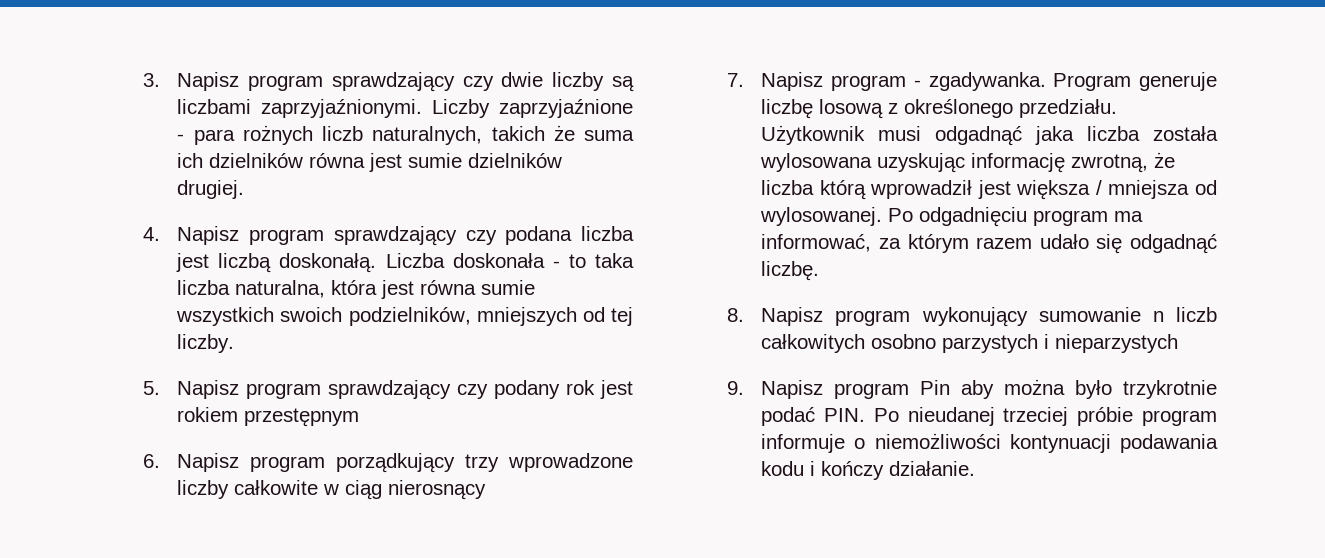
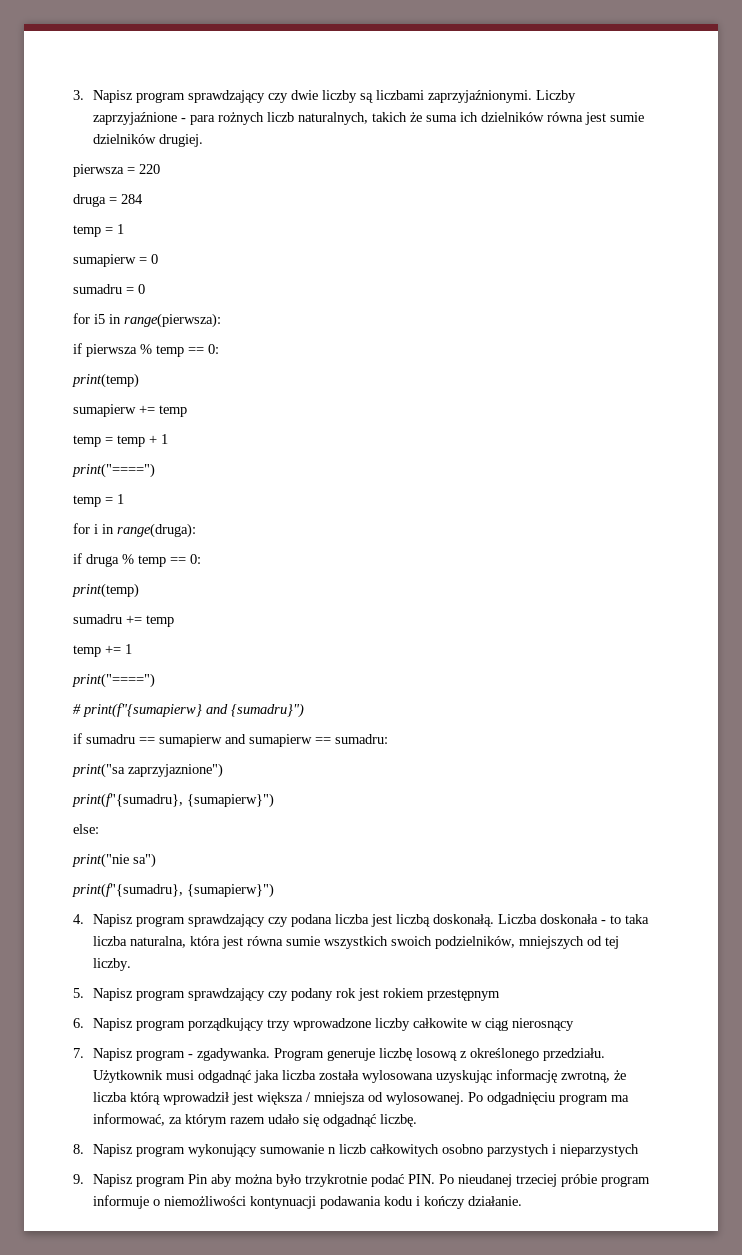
(245, 189) none -> [72,164,160,177] [72,194,143,207] [72,224,124,237] [72,254,158,267] [72,284,145,294] [72,313,221,328] [72,343,219,357] [71,373,139,388] [72,404,187,417] [72,434,168,447] [71,463,155,478] [72,494,124,507] [72,523,196,538] [72,553,201,567] [71,583,139,598] [72,614,174,627] [72,644,132,657] [71,673,155,688] [72,703,304,718] [72,733,388,747] [71,763,223,778] [71,793,274,808] [72,824,99,834] [71,853,156,868] [71,883,274,898] // pierwsza = 220 // druga = 284 // temp = 1 // sumapierw = 0 // sumadru = 0 // for i5 in range(pierwsza): // if pierwsza % temp == 0: // print(temp) // sumapierw += temp // temp = temp + 1 // print("====") // temp = 1 // for i in range(druga): // if druga % temp == 0: // print(temp) // sumadru += temp // temp += 1 // print("====") // # print(f"{sumapierw} and {sumadru}") // if sumadru == sumapierw and sumapierw == sumadru: // print("sa zaprzyjaznione") // print(f"{sumadru}, {sumapierw}") // else: // print("nie sa") // print(f"{sumadru}, {sumapierw}")

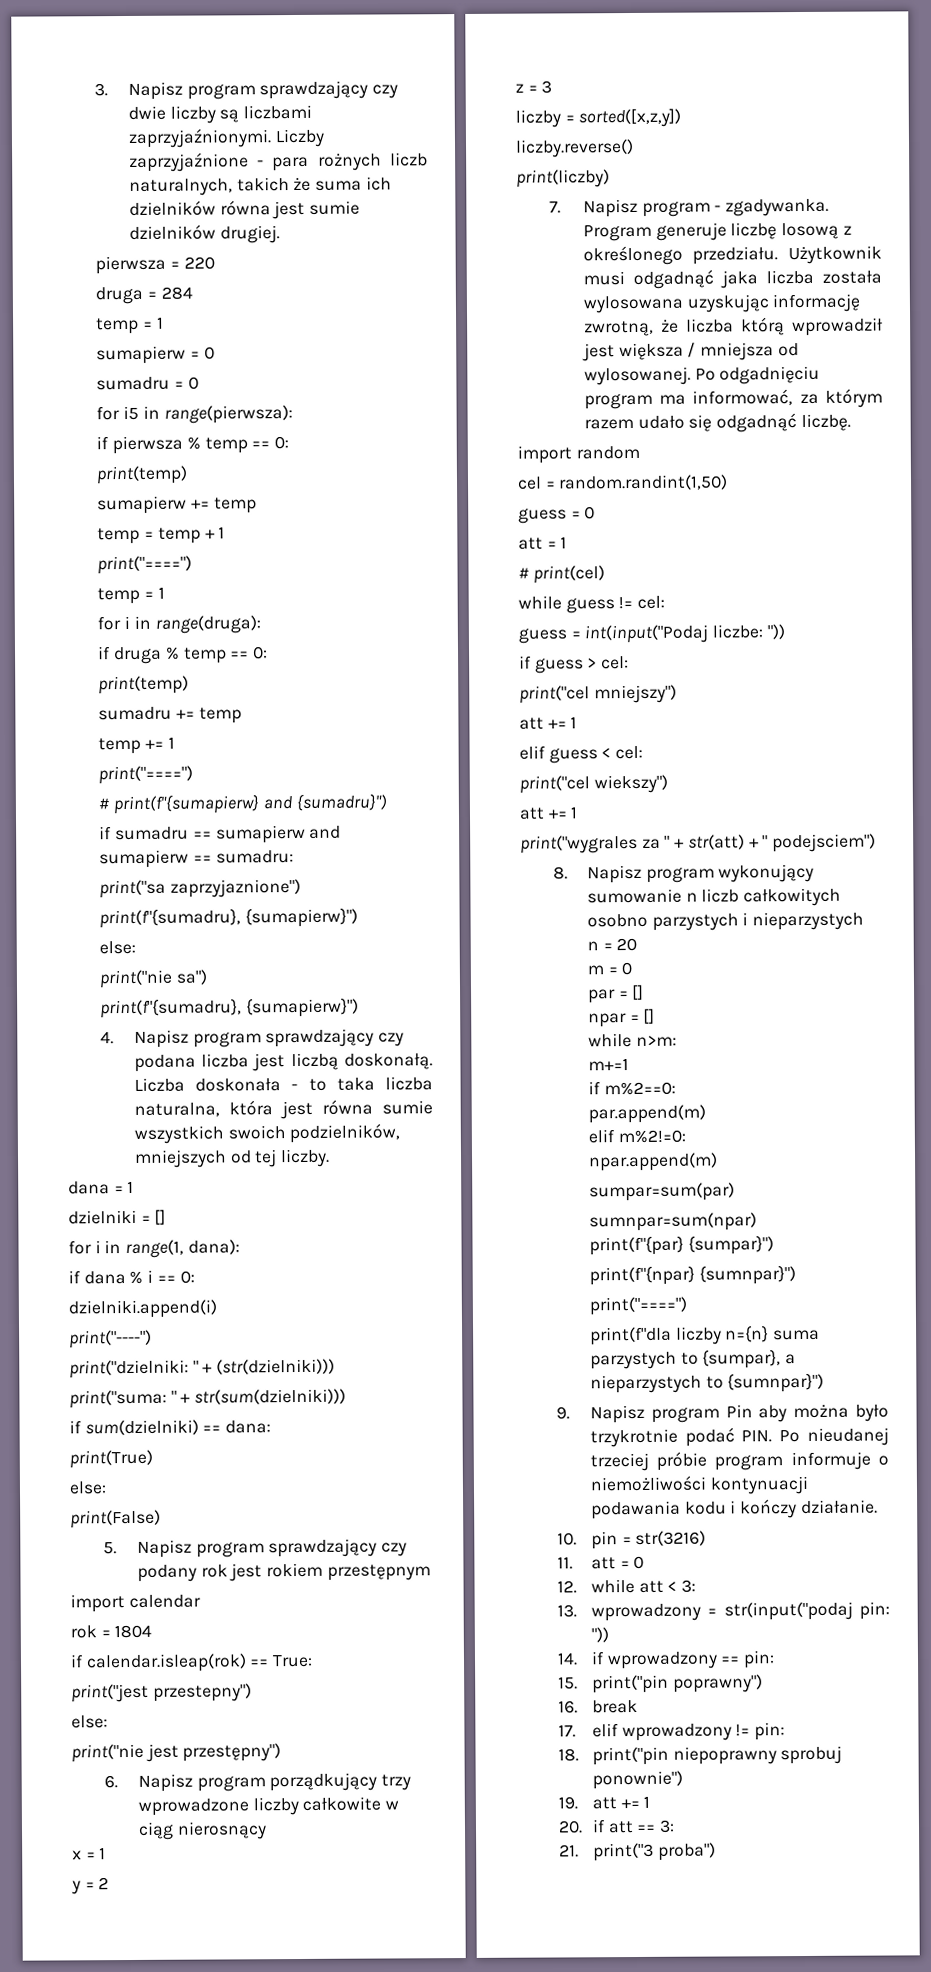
(131, 964) none -> [68,1180,135,1195] [68,1209,167,1225] [68,1239,240,1259] [68,1269,195,1285] [68,1299,217,1319] [69,1329,152,1349] [69,1358,336,1379] [69,1388,347,1409] [69,1419,272,1436] [69,1449,153,1469] [69,1481,107,1495] [70,1509,161,1529] // dana = 1 // dzielniki = [] // for i in range(1, dana): // if dana % i == 0: // dzielniki.append(i) // print("----") // print("dzielniki: " + (str(dzielniki))) // print("suma: " + str(sum(dzielniki))) // if sum(dzielniki) == dana: // print(True) // else: // print(False)
(500, 995) none -> [70,1594,201,1613] [70,1624,153,1639] [70,1653,314,1673] [71,1683,252,1703] [71,1715,108,1729] [71,1743,282,1763] // import calendar // rok = 1804 // if calendar.isleap(rok) == True: // print("jest przestepny") // else: // print("nie jest przestępny")
(574, 1024) none -> [72,1847,107,1860] [71,1877,110,1895] [515,80,553,94] [515,108,682,128] [515,138,634,158] [516,169,610,188] // x = 1 // y = 2 // z = 3 // liczby = sorted([x,z,y]) // liczby.reverse() // print(liczby)
(417, 1120) none -> [517,445,640,464] [517,474,729,491] [518,506,596,524] [518,536,568,550] [518,565,605,584] [518,595,666,614] [518,624,785,644] [519,655,630,674] [519,684,677,704] [519,716,578,730] [519,745,644,764] [519,774,668,794] [519,806,579,820] [520,833,877,854] // import random // cel = random.randint(1,50) // guess = 0 // att = 1 // # print(cel) // while guess != cel: // guess = int(input("Podaj liczbe: ")) // if guess > cel: // print("cel mniejszy") // att += 1 // elif guess < cel: // print("cel wiekszy") // att += 1 // print("wygrales za " + str(att) + " podejsciem")
(639, 1150) none -> [586,937,638,952] [586,962,633,976] [587,984,645,1004] [587,1008,656,1028] [587,1033,677,1048] [587,1058,629,1071] [587,1081,676,1096] [587,1104,706,1124] [587,1129,686,1144] [587,1152,718,1172] [588,1182,735,1202] [588,1212,757,1232] [588,1235,774,1256] [588,1265,796,1286] [588,1296,687,1316] [589,1325,821,1346] [589,1349,797,1370] [589,1372,825,1394] // n = 20 // m = 0 // par = [] // npar = [] // while n>m: // m+=1 // if m%2==0: // par.append(m) // elif m%2!=0: // npar.append(m) // sumpar=sum(par) // sumnpar=sum(npar) // print(f"{par} {sumpar}") // print(f"{npar} {sumnpar}") // print("====") // print(f"dla liczby n={n} suma parzystych to {sumpar}, a nieparzystych to {sumnpar}")
(522, 1201) none -> [557,1530,707,1550] [557,1555,645,1570] [557,1579,697,1594] [557,1601,890,1622] [590,1627,609,1643] [557,1650,776,1670] [558,1674,763,1694] [558,1699,638,1714] [558,1722,786,1742] [558,1745,843,1766] [591,1770,683,1790] [558,1795,651,1810] [558,1819,676,1834] [559,1842,716,1862] // 10. pin = str(3216) // 11. att = 0 // 12. while att < 3: // 13. wprowadzony = str(input("podaj pin: ")) // 14. if wprowadzony == pin: // 15. print("pin poprawny") // 16. break // 17. elif wprowadzony != pin: // 18. print("pin niepoprawny sprobuj ponownie") // 19. att += 1 // 20. if att == 3: // 21. print("3 proba")

